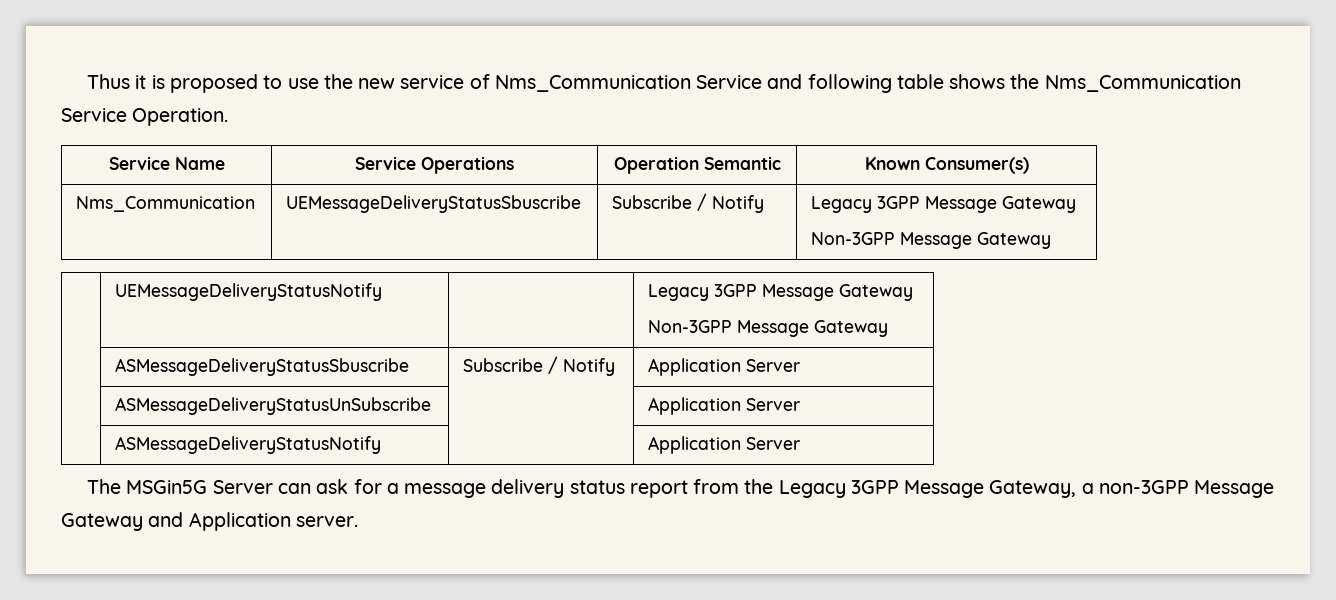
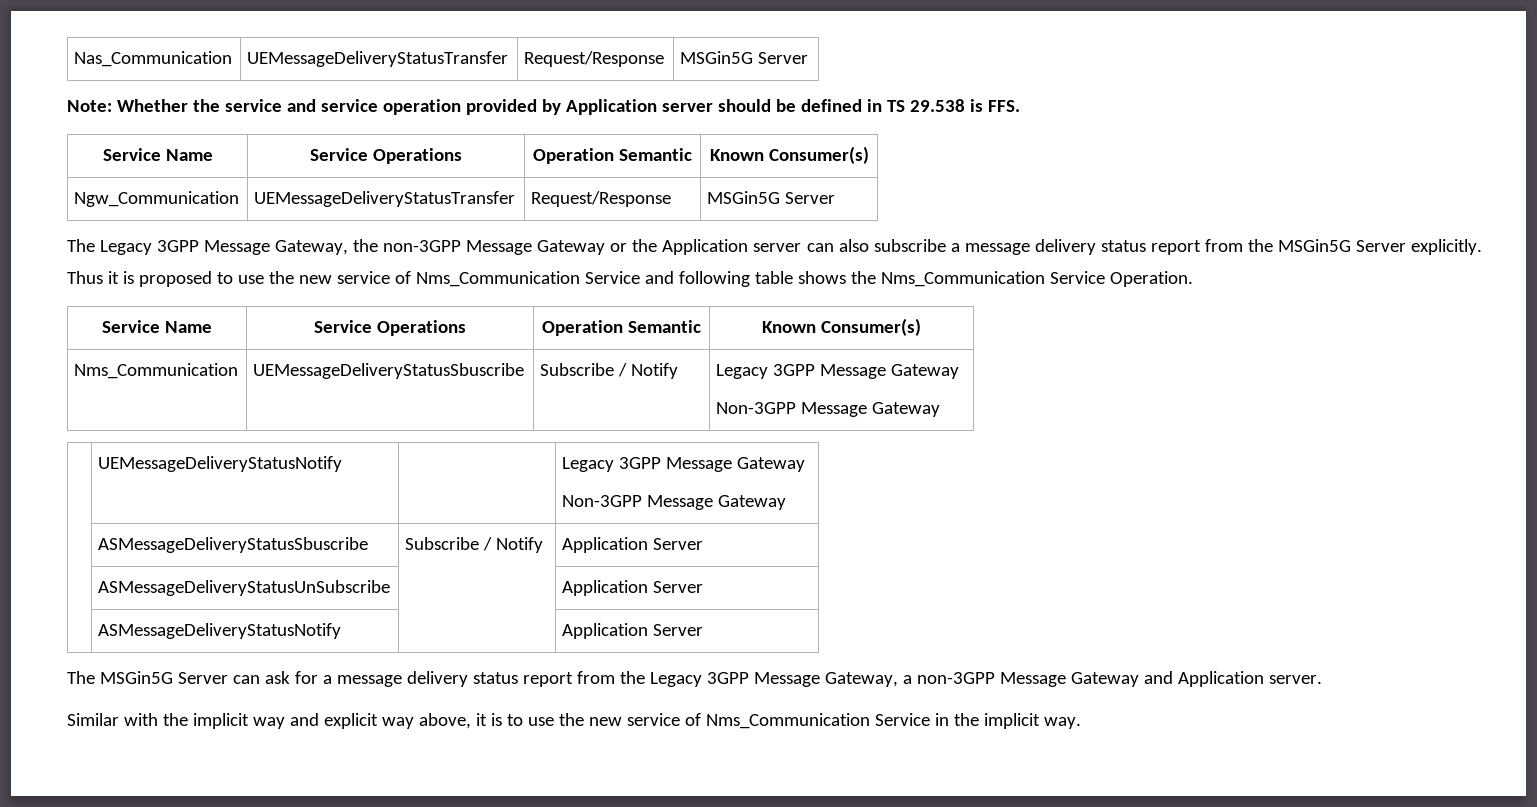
(87, 81) none -> [74,51,233,67] [247,51,509,67] [524,51,665,67] [680,51,809,64] [67,99,1020,115] [102,148,213,161] [310,148,462,164] [533,148,692,164] [709,146,869,164] [74,191,240,207] [254,191,516,207] [531,191,672,207] [707,191,836,204] [67,239,1482,255] Nas_Communication | UEMessageDeliveryStatusTransfer | Request/Response | MSGin5G Server // Note: Whether the service and service operation provided by Application server should be defined in TS 29.538 is FFS. // Service Name | Service Operations | Operation Semantic | Known Consumer(s) // Ngw_Communication | UEMessageDeliveryStatusTransfer | Request/Response | MSGin5G Server // The Legacy 3GPP Message Gateway, the non-3GPP Message Gateway or the Application server can also subscribe a message delivery status report from the MSGin5G Server explicitly.
(358, 521) none -> [67,713,1081,729] // Similar with the implicit way and explicit way above, it is to use the new service of Nms_Communication Service in the implicit way.

